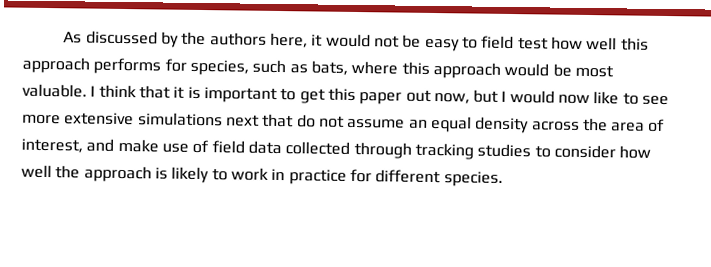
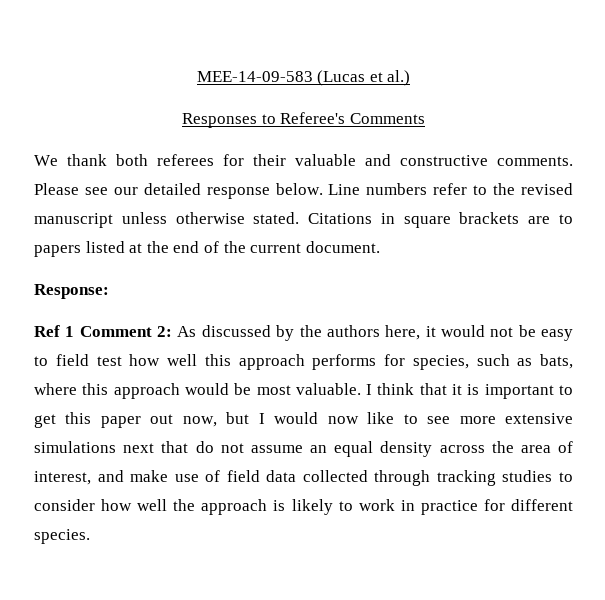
(63, 37) none -> [196,70,411,86] [182,112,425,128] [34,154,573,166] [34,183,574,199] [34,212,573,228] [34,241,380,257] [34,284,109,299] [34,325,173,337] MEE-14-09-583 (Lucas et al.) // Responses to Referee's Comments // We thank both referees for their valuable and constructive comments. Please see our detailed response below. Line numbers refer to the revised manuscript unless otherwise stated. Citations in square brackets are to papers listed at the end of the current document. // Response: // Ref 1 Comment 2:

